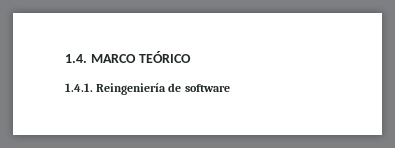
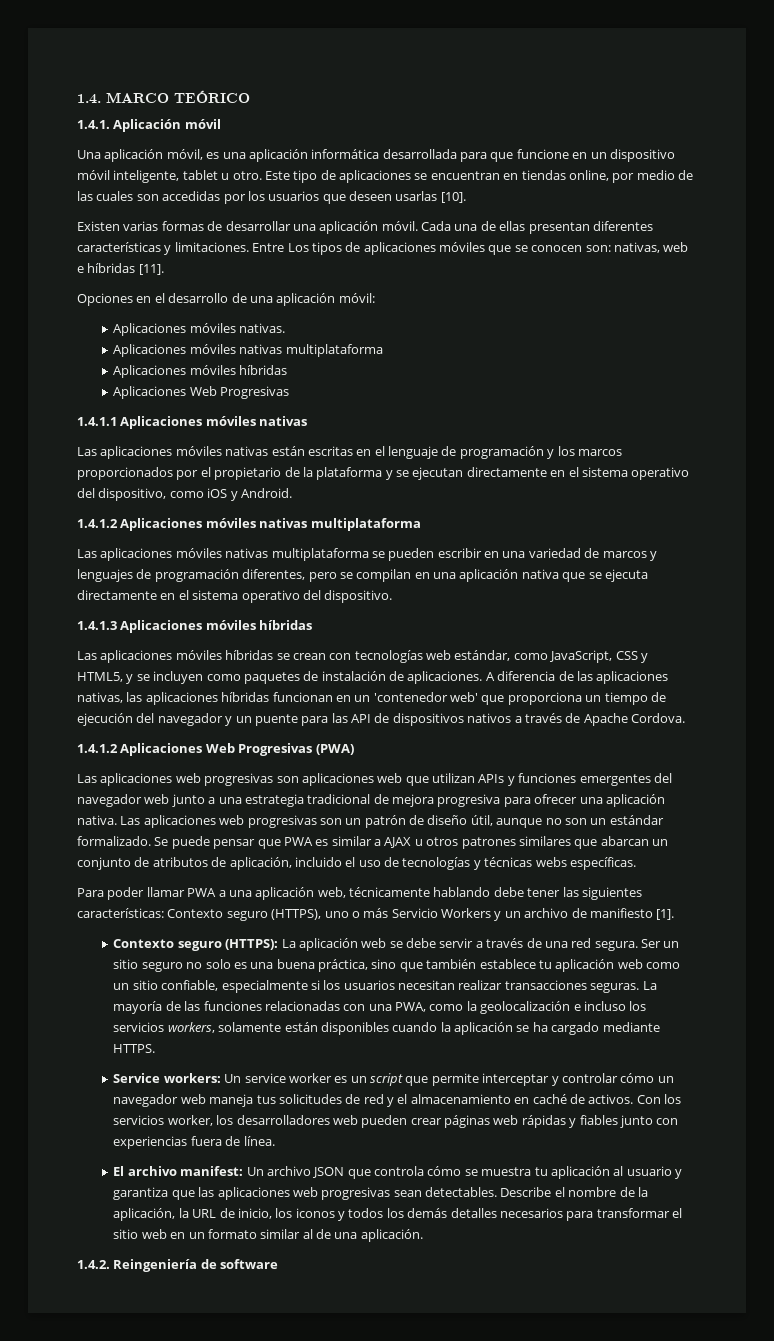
(93, 87) none -> [113,119,221,132] [77,149,675,162] [77,170,693,183] [77,191,466,204] [77,221,653,234] [77,242,689,255] [77,263,164,275] [77,293,375,306] [113,323,286,336] [113,344,383,357] [113,365,288,378] [113,386,290,399] [77,416,308,429] [77,446,622,459] [77,467,690,480] [77,488,292,501] [77,518,421,531] [77,548,657,561] [77,569,648,582] [77,590,393,603] [77,620,313,633] [77,650,648,663] [77,671,669,684] [77,692,666,705] [77,713,685,726] [77,743,354,756] [77,773,672,786] [77,794,665,807] [77,815,664,828] [77,836,669,849] [77,857,636,870] [77,887,642,900] [77,908,675,921] [113,938,680,951] [113,959,681,972] [113,980,657,993] [113,1001,647,1014] [113,1022,660,1035] [113,1044,156,1053] [113,1073,674,1086] [113,1094,682,1107] [113,1115,679,1128] [113,1136,275,1149] [113,1166,683,1179] [113,1187,648,1200] [113,1208,683,1221] [113,1229,423,1242] [77,1260,110,1269] Aplicación móvil // Una aplicación móvil, es una aplicación informática desarrollada para que funcione en un dispositivo móvil inteligente, tablet u otro. Este tipo de aplicaciones se encuentran en tiendas online, por medio de las cuales son accedidas por los usuarios que deseen usarlas [10]. // Existen varias formas de desarrollar una aplicación móvil. Cada una de ellas presentan diferentes características y limitaciones. Entre Los tipos de aplicaciones móviles que se conocen son: nativas, web e híbridas [11]. // Opciones en el desarrollo de una aplicación móvil: // Aplicaciones móviles nativas. // Aplicaciones móviles nativas multiplataforma // Aplicaciones móviles híbridas // Aplicaciones Web Progresivas // 1.4.1.1 Aplicaciones móviles nativas // Las aplicaciones móviles nativas están escritas en el lenguaje de programación y los marcos proporcionados por el propietario de la plataforma y se ejecutan directamente en el sistema operativo del dispositivo, como iOS y Android. // 1.4.1.2 Aplicaciones móviles nativas multiplataforma // Las aplicaciones móviles nativas multiplataforma se pueden escribir en una variedad de marcos y lenguajes de programación diferentes, pero se compilan en una aplicación nativa que se ejecuta directamente en el sistema operativo del dispositivo. // 1.4.1.3 Aplicaciones móviles híbridas // Las aplicaciones móviles híbridas se crean con tecnologías web estándar, como JavaScript, CSS y HTML5, y se incluyen como paquetes de instalación de aplicaciones. A diferencia de las aplicaciones nativas, las aplicaciones híbridas funcionan en un 'contenedor web' que proporciona un tiempo de ejecución del navegador y un puente para las API de dispositivos nativos a través de Apache Cordova. // 1.4.1.2 Aplicaciones Web Progresivas (PWA) // Las aplicaciones web progresivas son aplicaciones web que utilizan APIs y funciones emergentes del navegador web junto a una estrategia tradicional de mejora progresiva para ofrecer una aplicación nativa. Las aplicaciones web progresivas son un patrón de diseño útil, aunque no son un estándar formalizado. Se puede pensar que PWA es similar a AJAX u otros patrones similares que abarcan un conjunto de atributos de aplicación, incluido el uso de tecnologías y técnicas webs específicas. // Para poder llamar PWA a una aplicación web, técnicamente hablando debe tener las siguientes características: Contexto seguro (HTTPS), uno o más Servicio Workers y un archivo de manifiesto [1]. // Contexto seguro (HTTPS): La aplicación web se debe servir a través de una red segura. Ser un sitio seguro no solo es una buena práctica, sino que también establece tu aplicación web como un sitio confiable, especialmente si los usuarios necesitan realizar transacciones seguras. La mayoría de las funciones relacionadas con una PWA, como la geolocalización e incluso los servicios workers, solamente están disponibles cuando la aplicación se ha cargado mediante HTTPS. // Service workers: Un service worker es un script que permite interceptar y controlar cómo un navegador web maneja tus solicitudes de red y el almacenamiento en caché de activos. Con los servicios worker, los desarrolladores web pueden crear páginas web rápidas y fiables junto con experiencias fuera de línea. // El archivo manifest: Un archivo JSON que controla cómo se muestra tu aplicación al usuario y garantiza que las aplicaciones web progresivas sean detectables. Describe el nombre de la aplicación, la URL de inicio, los iconos y todos los demás detalles necesarios para transformar el sitio web en un formato similar al de una aplicación. // 1.4.2.

